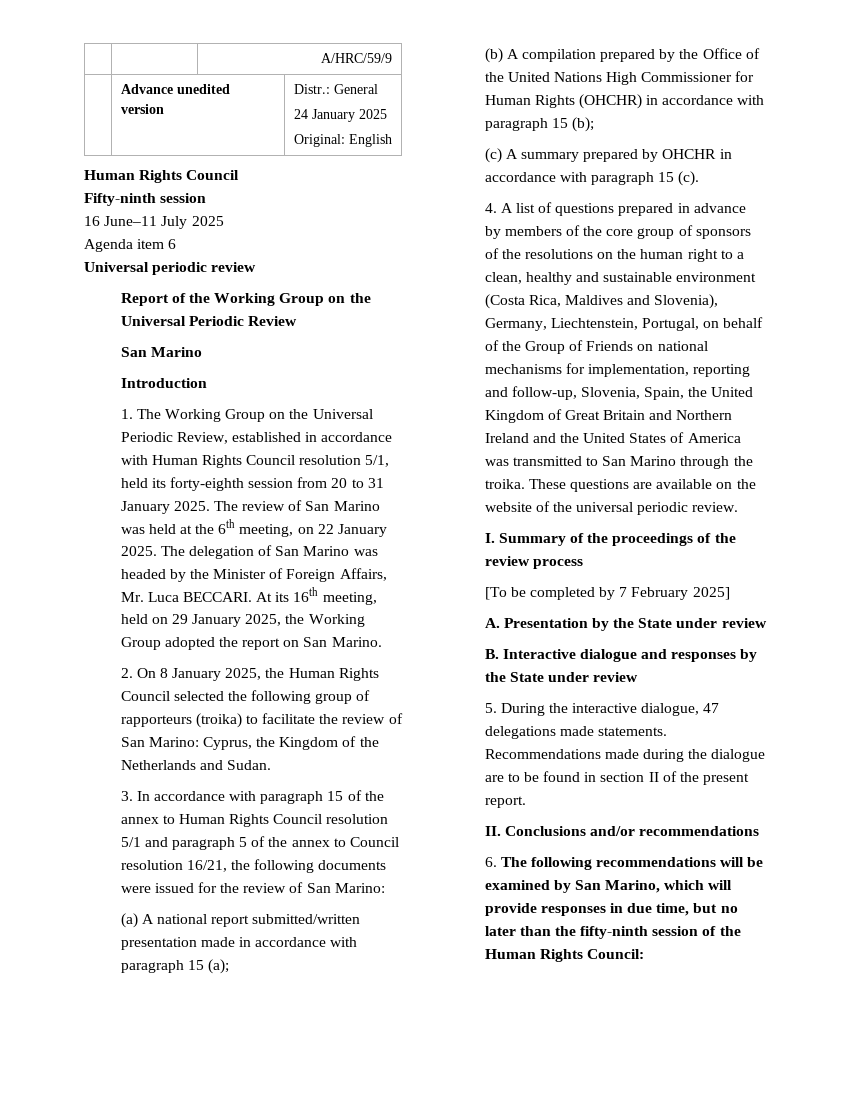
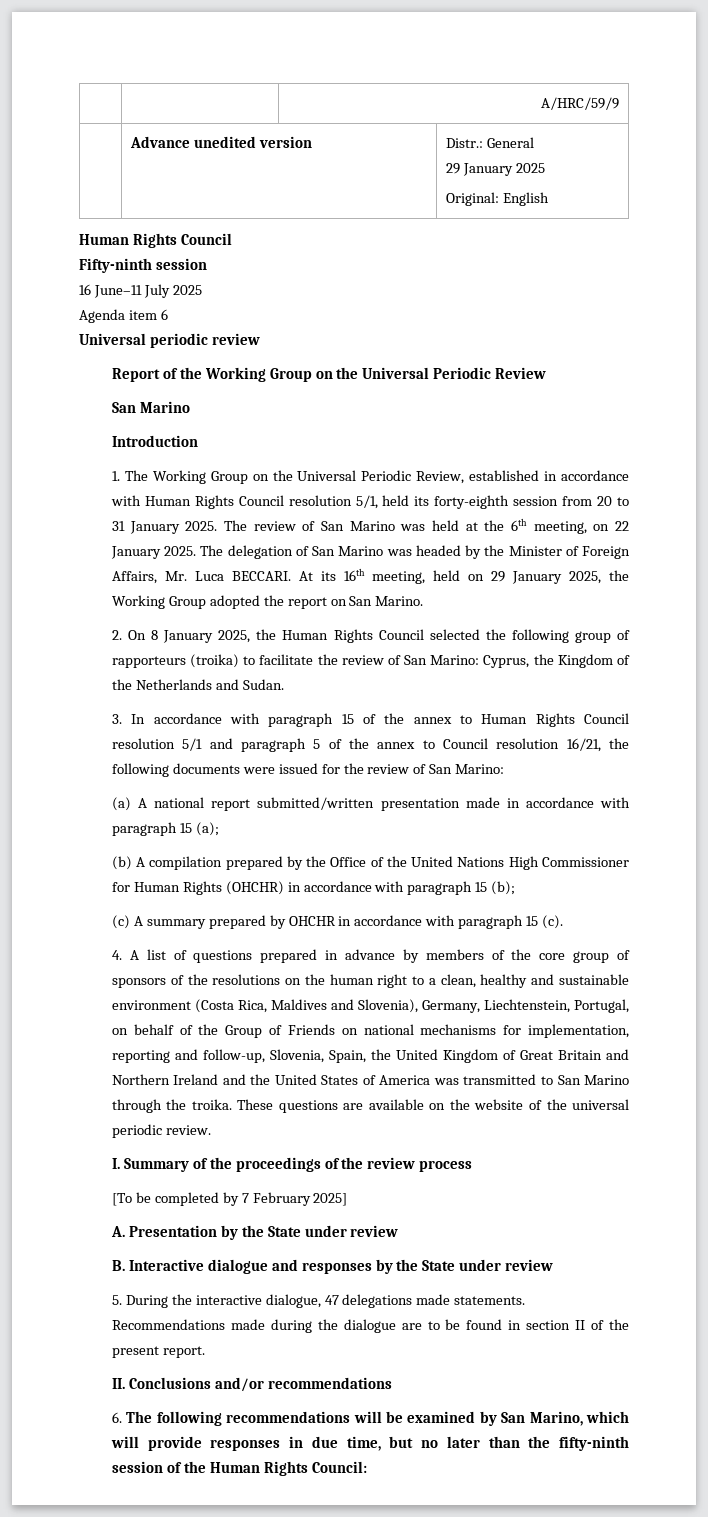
[293,109,308,119] 24 -> [445,163,460,174] 29

